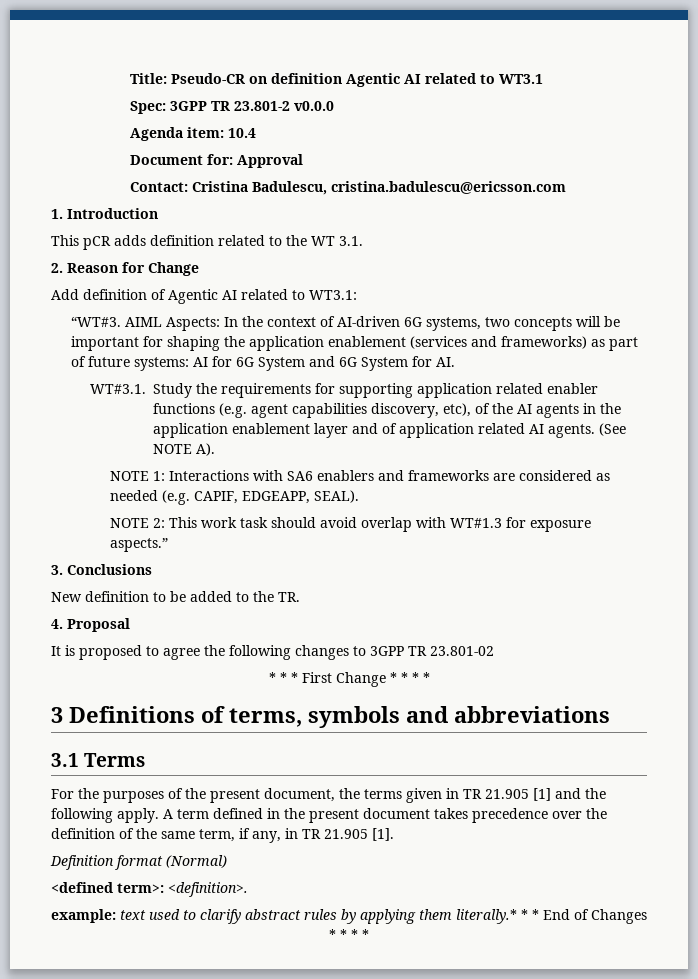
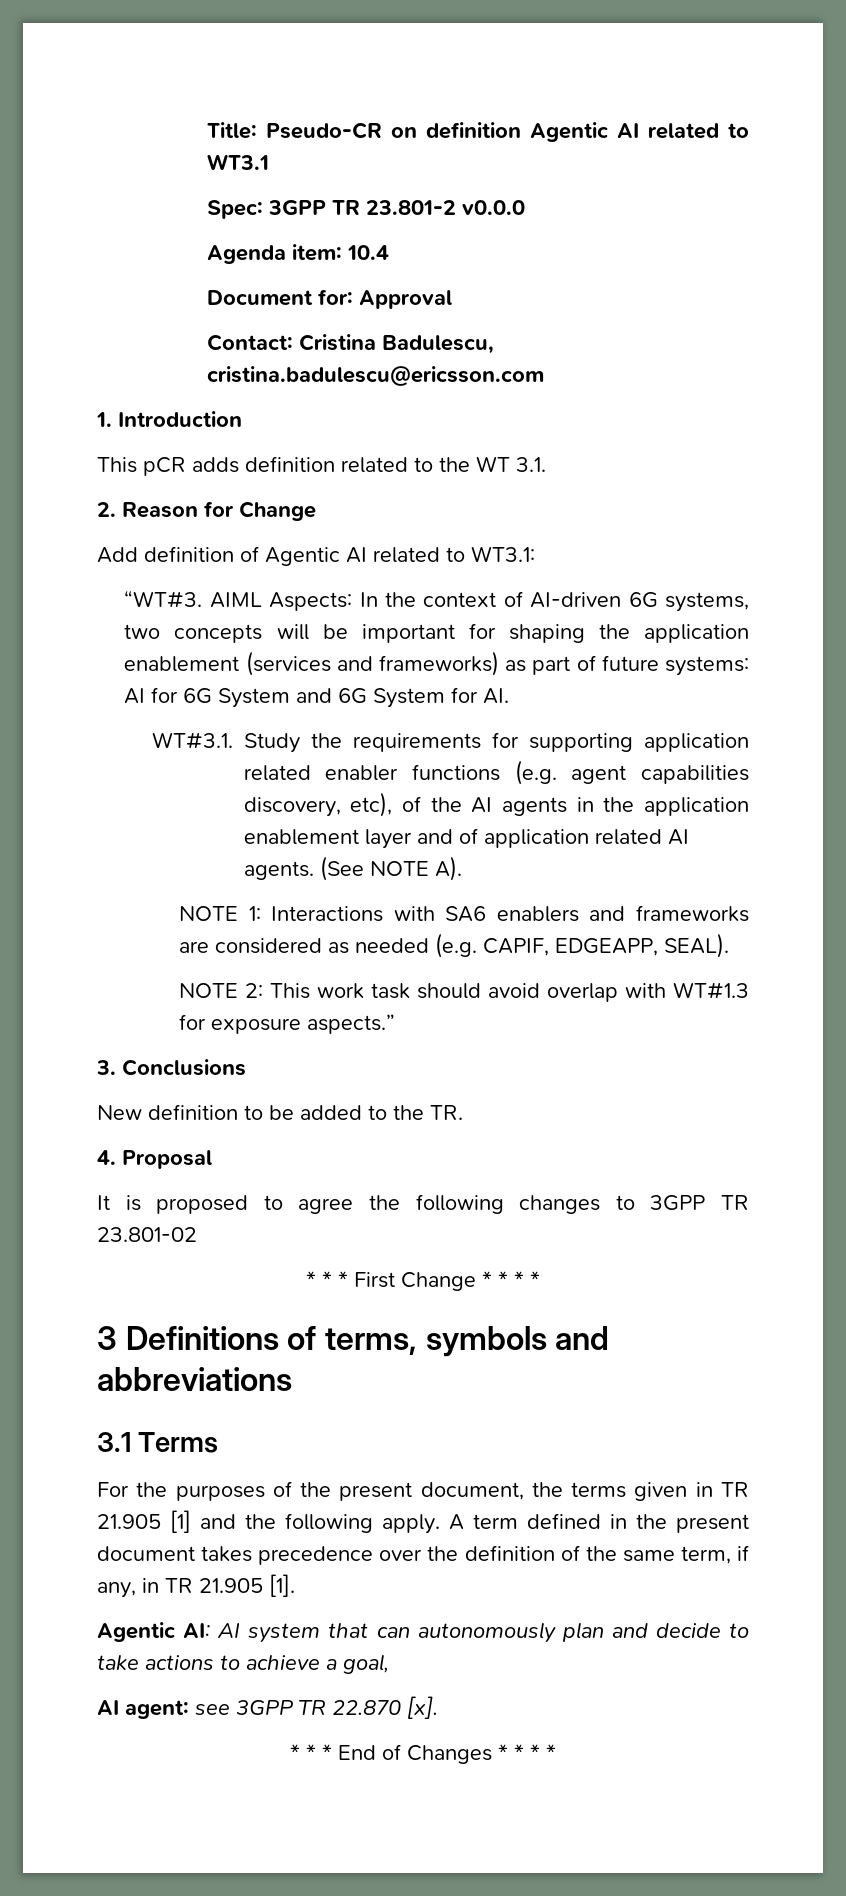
[50,855,227,870] [51,882,248,897] [51,909,517,924] Definition format (Normal) // <defined term>: <definition>. // example: text used to clarify abstract rules by applying them literally.* -> [97,1622,750,1643] [97,1654,389,1674] [97,1696,438,1719] [290,1744,300,1760] Agentic AI: AI system that can autonomously plan and decide to take actions to achieve a goal, // AI agent: see 3GPP TR 22.870 [x]. // *

